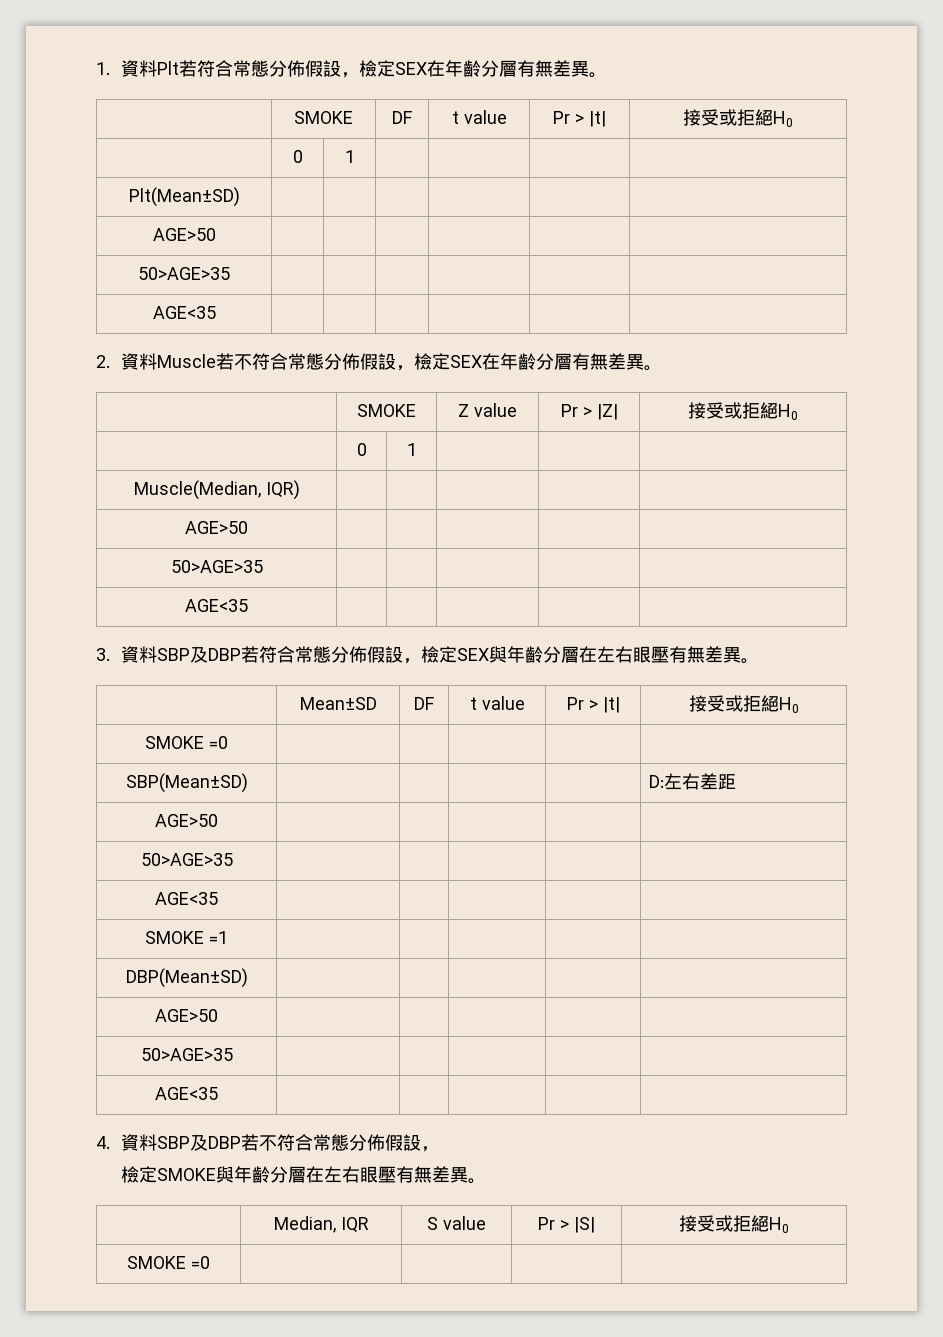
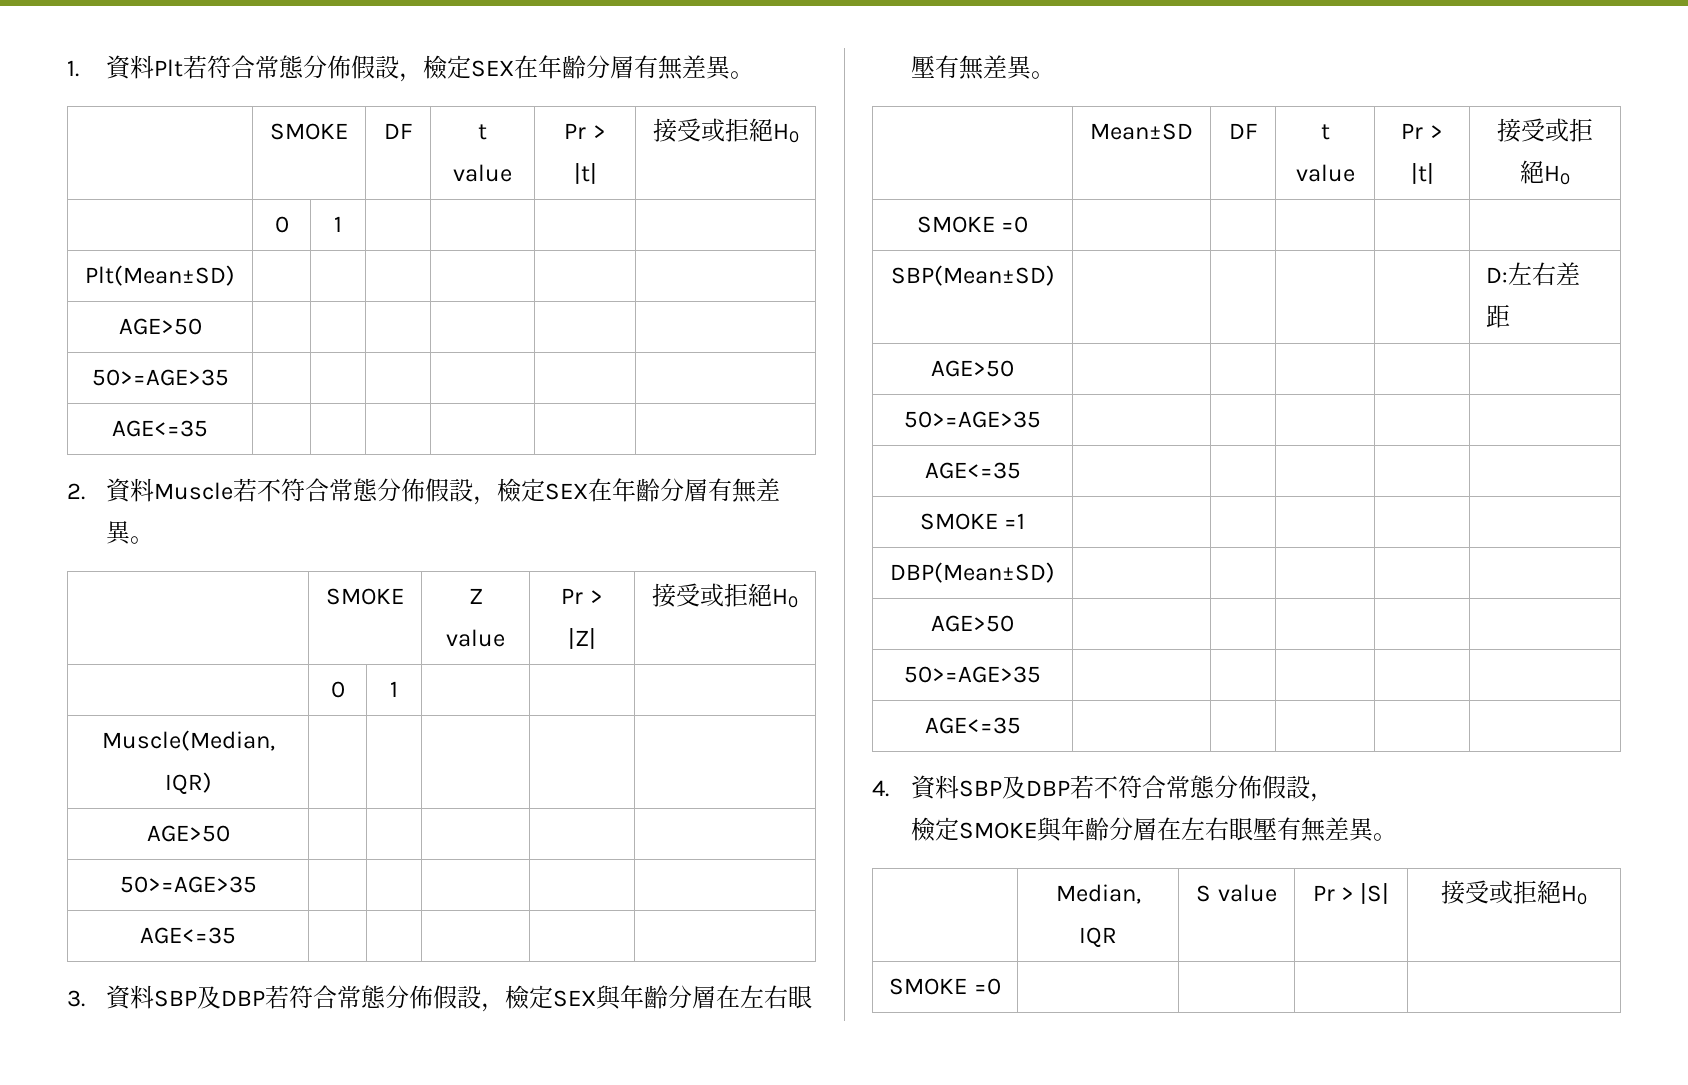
[138,267,230,280] [152,306,216,319] 50>AGE>35 | | | | | | // AGE<35 -> [91,369,229,386] [112,420,208,437] 50>=AGE>35 | | | | | | // AGE<=35
[170,560,263,573] [185,599,248,612] 50>AGE>35 | | | | | // AGE<35 -> [119,876,257,893] [140,927,236,944] 50>=AGE>35 | | | | | // AGE<=35
[140,853,233,866] [155,892,218,905] 50>AGE>35 | | | | | // AGE<35 -> [904,411,1041,428] [924,462,1021,479] 50>=AGE>35 | | | | | // AGE<=35
[140,1048,233,1061] [155,1087,218,1100] 50>AGE>35 | | | | | // AGE<35 -> [904,666,1041,683] [924,717,1021,734] 50>=AGE>35 | | | | | // AGE<=35

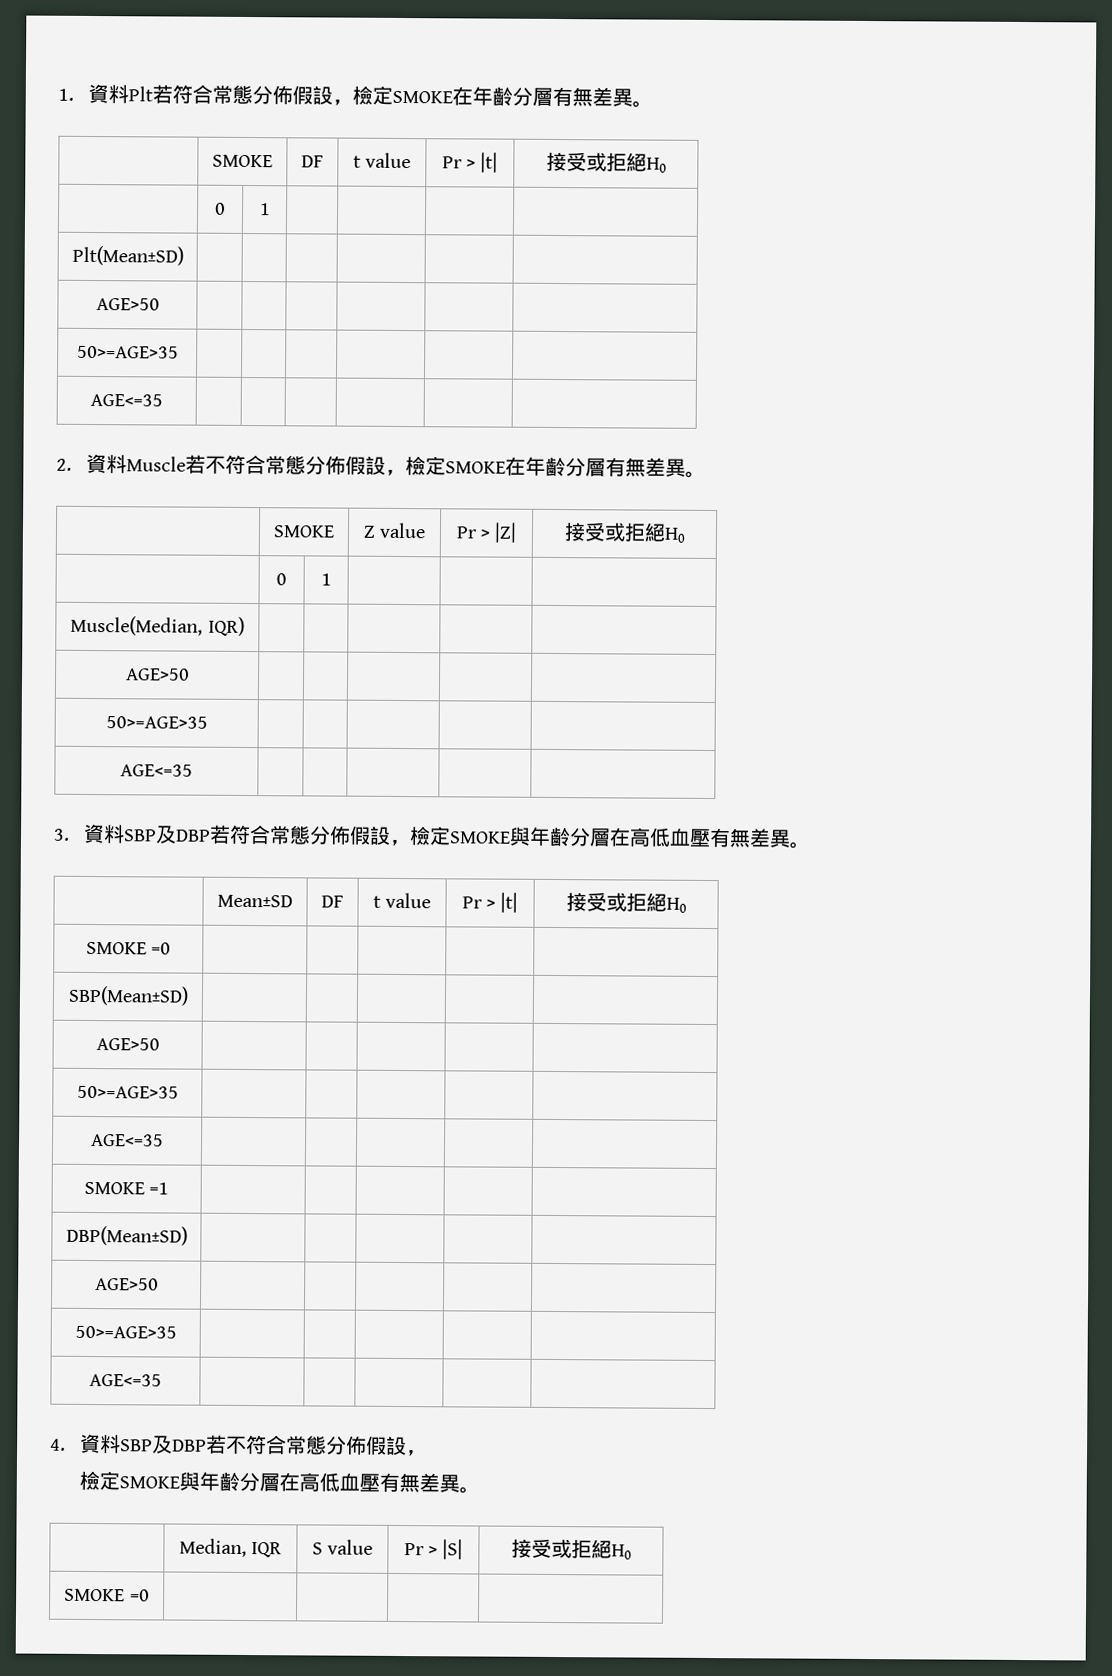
[470,60,514,77] SEX -> [391,90,453,104] SMOKE
[544,483,588,500] SEX -> [444,461,506,474] SMOKE
[552,985,812,1010] SEX與年齡分層在左右眼 -> [448,826,691,847] SMOKE與年齡分層在高低血
[1486,262,1581,286] [1486,304,1511,328] D:左右差距 -> (189, 995) none
[1180,817,1253,841] 左右眼 -> [298,1472,360,1492] 高低血

